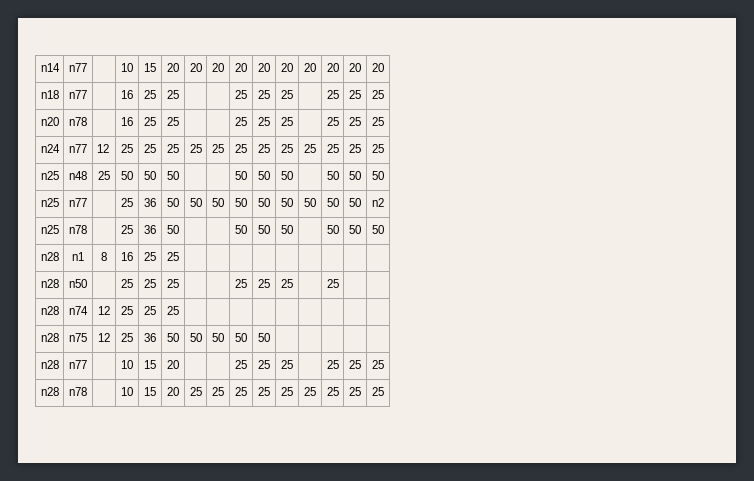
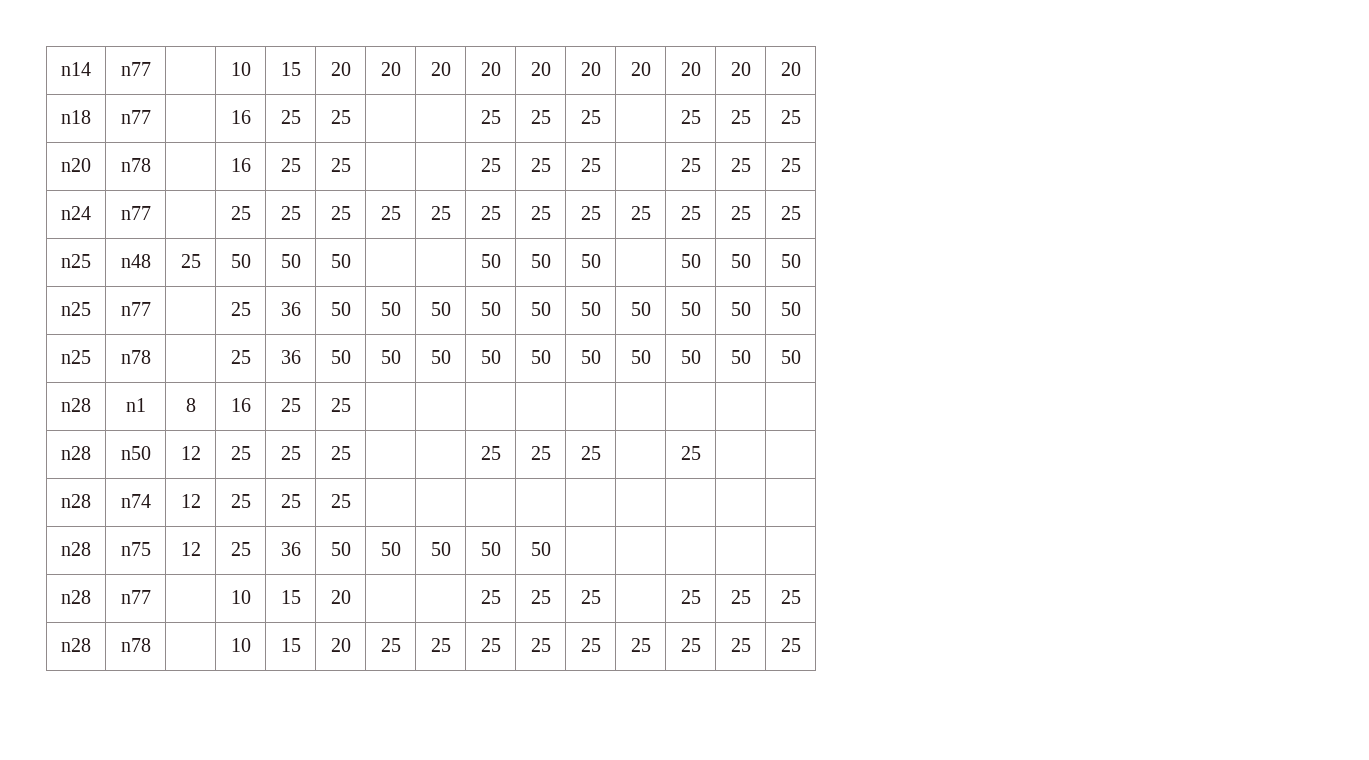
[96,144,109,153] 12 -> (151, 213) none
[372,198,384,207] n2 -> [780,302,801,316] 50
[235,225,247,234] [258,225,270,234] [281,225,293,234] | | 50 | 50 | 50 | -> [380,350,401,364] [430,350,451,364] [480,350,501,364] [530,350,551,364] [580,350,601,364] [630,350,651,364] 50 | 50 | 50 | 50 | 50 | 50
(87, 283) none -> [180,446,201,460] 12

